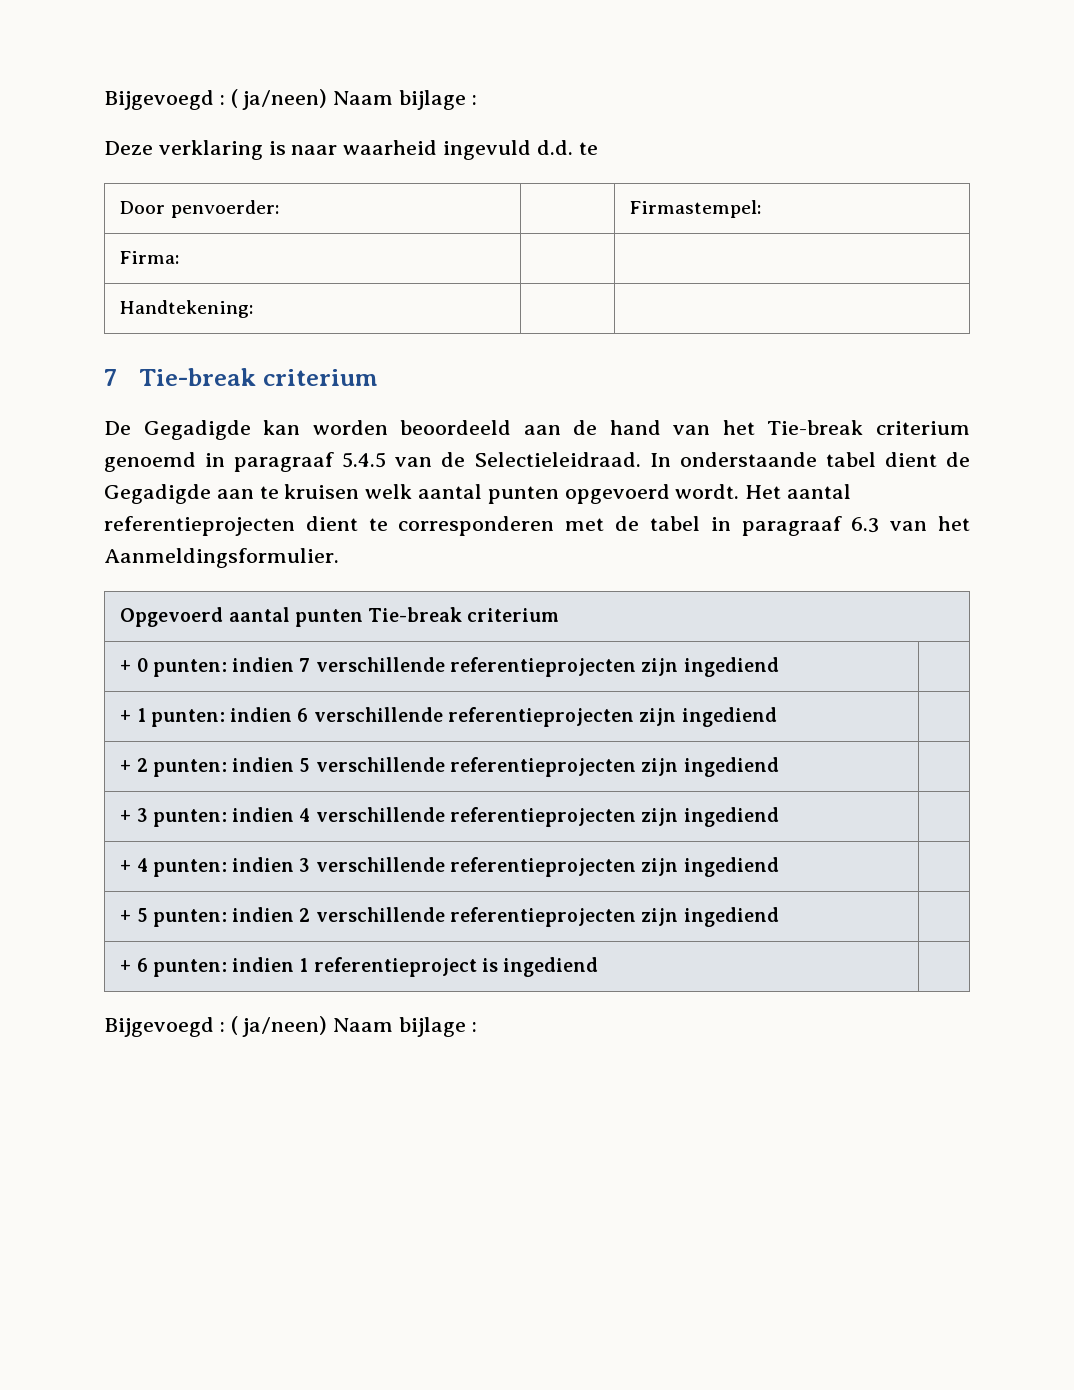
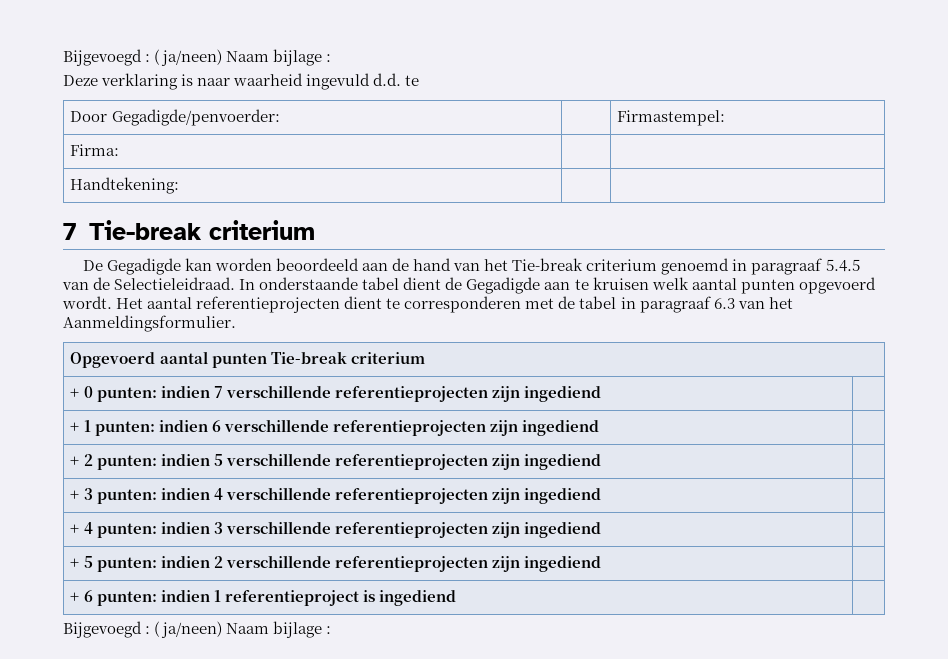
[170,200,279,218] penvoerder: -> [111,109,280,126] Gegadigde/penvoerder:

